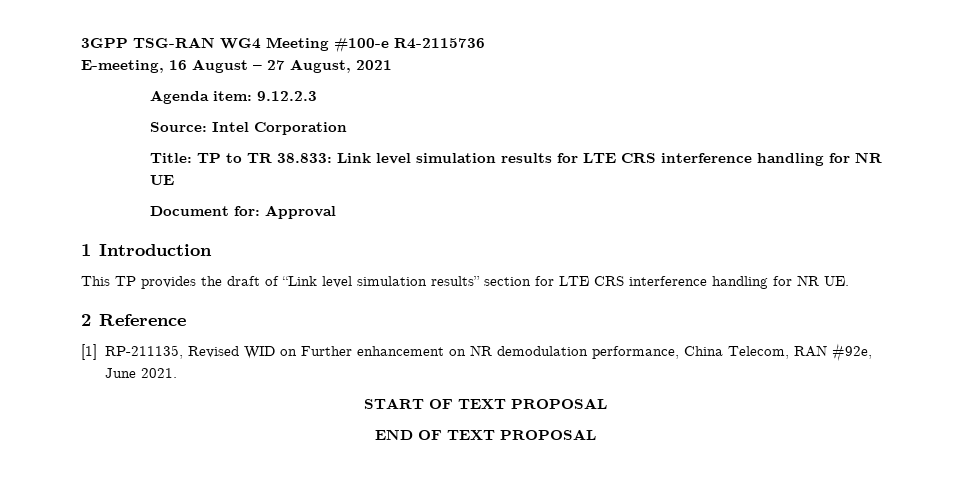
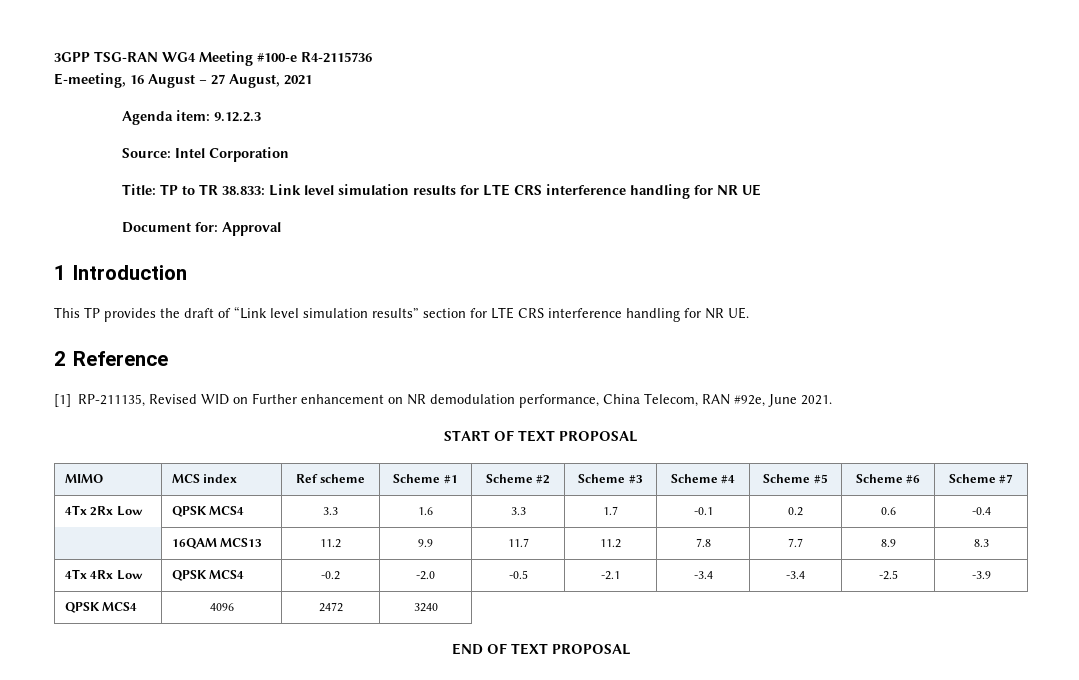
(607, 403) none -> [64,474,103,483] [171,474,238,483] [295,474,366,483] [393,474,458,484] [485,474,551,484] [578,474,643,484] [670,474,736,484] [763,474,828,484] [855,474,921,484] [948,474,1014,484] [64,505,143,516] [171,506,245,517] [323,507,338,515] [418,507,433,515] [510,507,526,515] [603,506,618,515] [693,507,713,515] [788,507,803,516] [880,507,896,515] [971,507,991,515] [171,538,263,549] [320,539,341,548] [418,539,433,547] [507,538,529,547] [600,539,621,548] [695,538,711,547] [788,538,803,547] [880,539,896,547] [973,539,989,547] [64,569,143,580] [171,570,245,581] [321,571,340,580] [416,571,435,580] [508,570,528,579] [601,571,620,580] [693,571,713,579] [786,571,805,579] [878,570,898,580] [971,571,991,579] [64,602,138,613] [209,603,234,611] [318,602,343,612] [413,603,438,612] // MIMO | MCS index | Ref scheme | Scheme #1 | Scheme #2 | Scheme #3 | Scheme #4 | Scheme #5 | Scheme #6 | Scheme #7 // 4Tx 2Rx Low | QPSK MCS4 | 3.3 | 1.6 | 3.3 | 1.7 | -0.1 | 0.2 | 0.6 | -0.4 // | 16QAM MCS13 | 11.2 | 9.9 | 11.7 | 11.2 | 7.8 | 7.7 | 8.9 | 8.3 // 4Tx 4Rx Low | QPSK MCS4 | -0.2 | -2.0 | -0.5 | -2.1 | -3.4 | -3.4 | -2.5 | -3.9 // QPSK MCS4 | 4096 | 2472 | 3240

